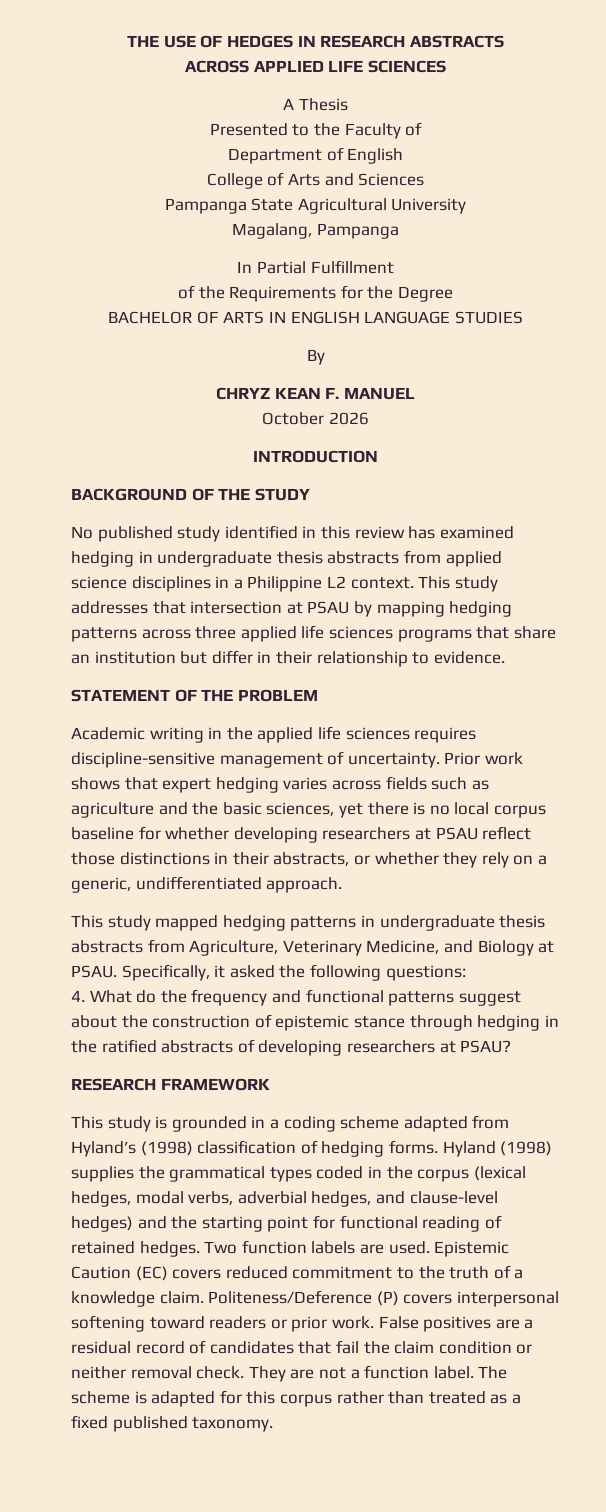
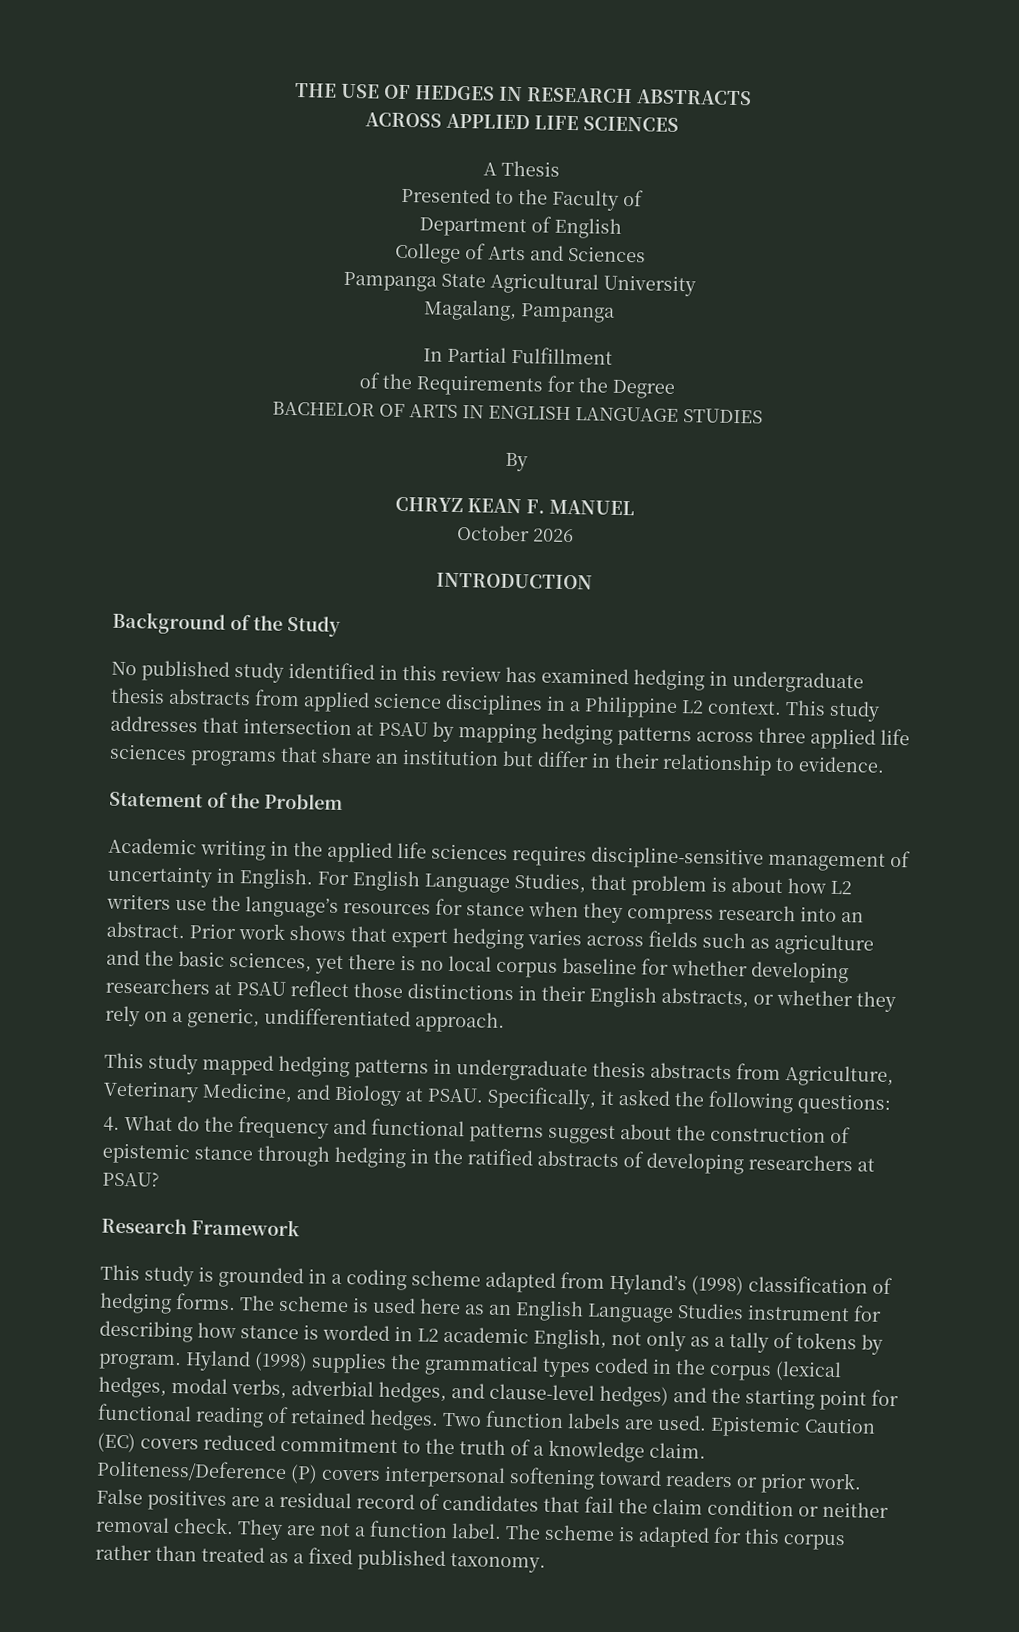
[71,488,310,501] BACKGROUND OF THE STUDY -> [112,611,341,637] Background of the Study
[71,689,318,702] STATEMENT OF THE PROBLEM -> [109,791,343,810] Statement of the Problem
[347,752,440,768] uncertainty. -> [107,865,852,897] [106,893,864,925] [106,921,186,939] uncertainty in English. For English Language Studies, that problem is about how L2 writers use the language’s resources for stance when they compress research into an abstract.
(269, 858) none -> [589,986,657,1008] English
[71,1078,270,1091] RESEARCH FRAMEWORK -> [101,1217,300,1237] Research Framework
(438, 1147) none -> [239,1295,882,1324] [99,1320,883,1355] [98,1353,182,1371] The scheme is used here as an English Language Studies instrument for describing how stance is worded in L2 academic English, not only as a tally of tokens by program.

